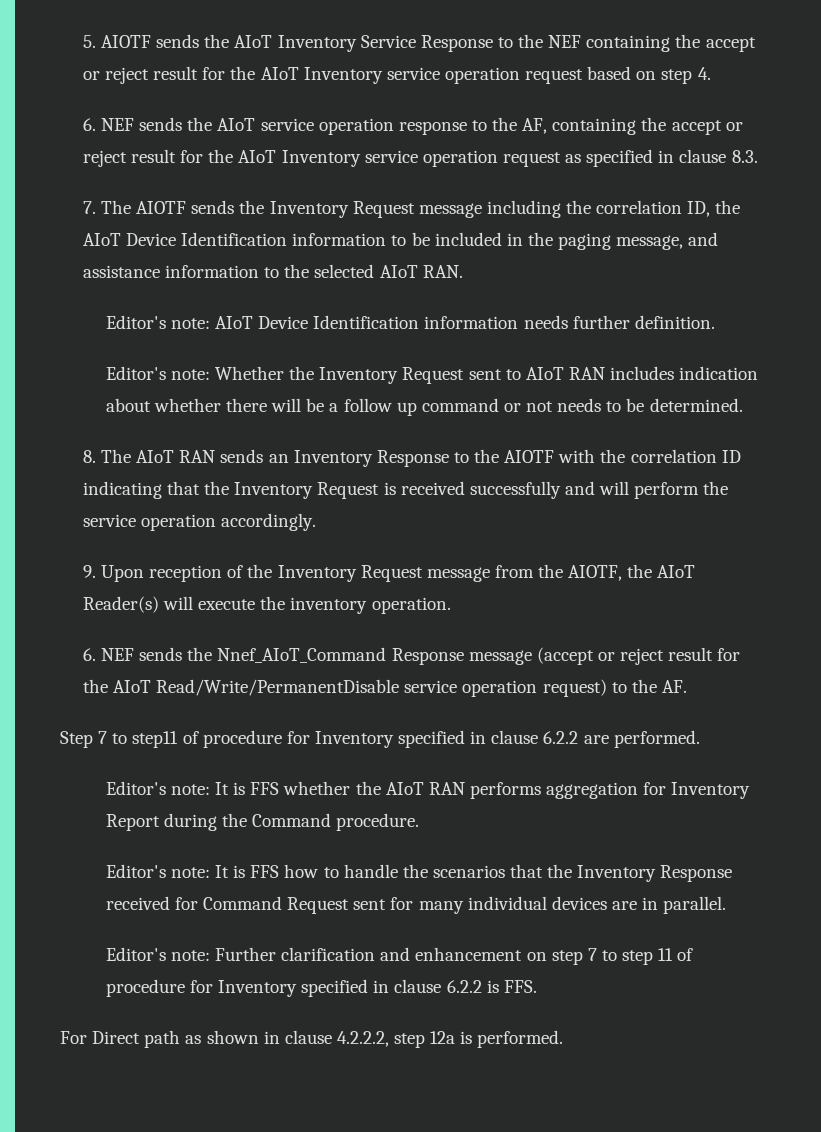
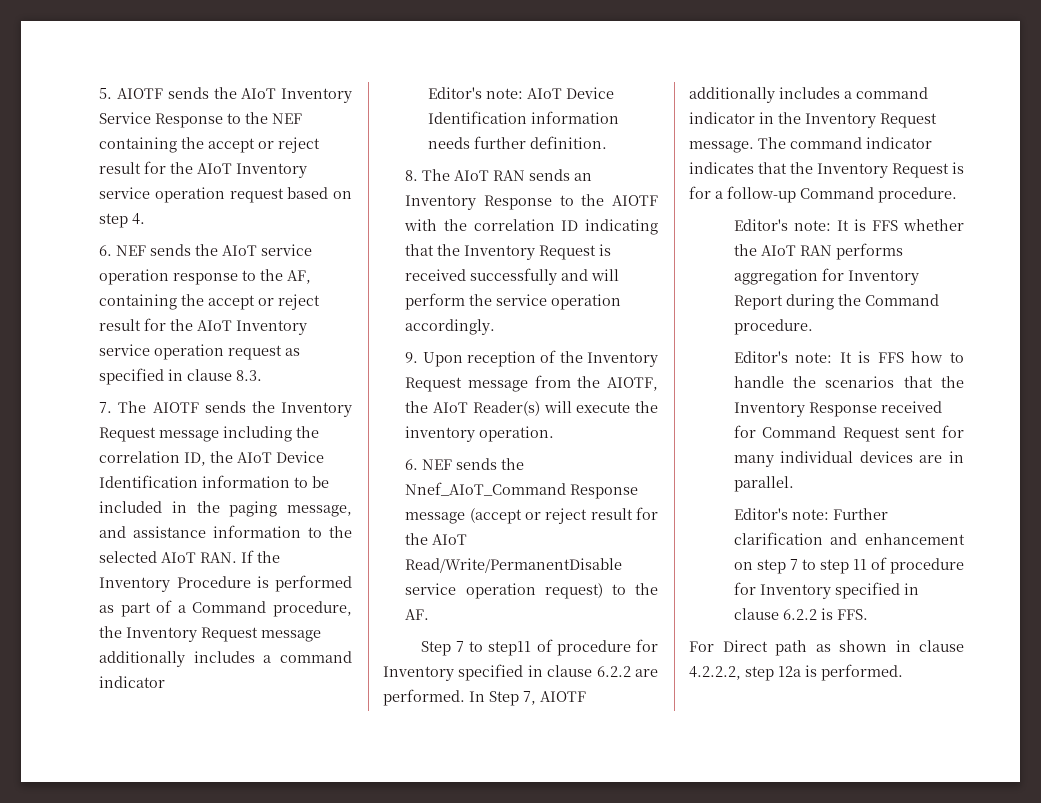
(463, 271) none -> [241,550,281,563] [99,575,352,592] [99,600,352,617] [99,626,322,642] [99,651,352,667] [99,676,166,688] If the Inventory Procedure is performed as part of a Command procedure, the Inventory Request message additionally includes a command indicator
[105,366,759,384] [105,398,743,416] // Editor's note: Whether the Inventory Request sent to AIoT RAN includes indication about whether there will be a follow up command or not needs to be determined. -> (607, 142) none
(700, 739) none -> [469,691,586,706] [689,87,928,103] [689,112,937,128] [689,137,932,153] [689,162,964,178] [689,186,957,203] In Step 7, AIOTF additionally includes a command indicator in the Inventory Request message. The command indicator indicates that the Inventory Request is for a follow-up Command procedure.

